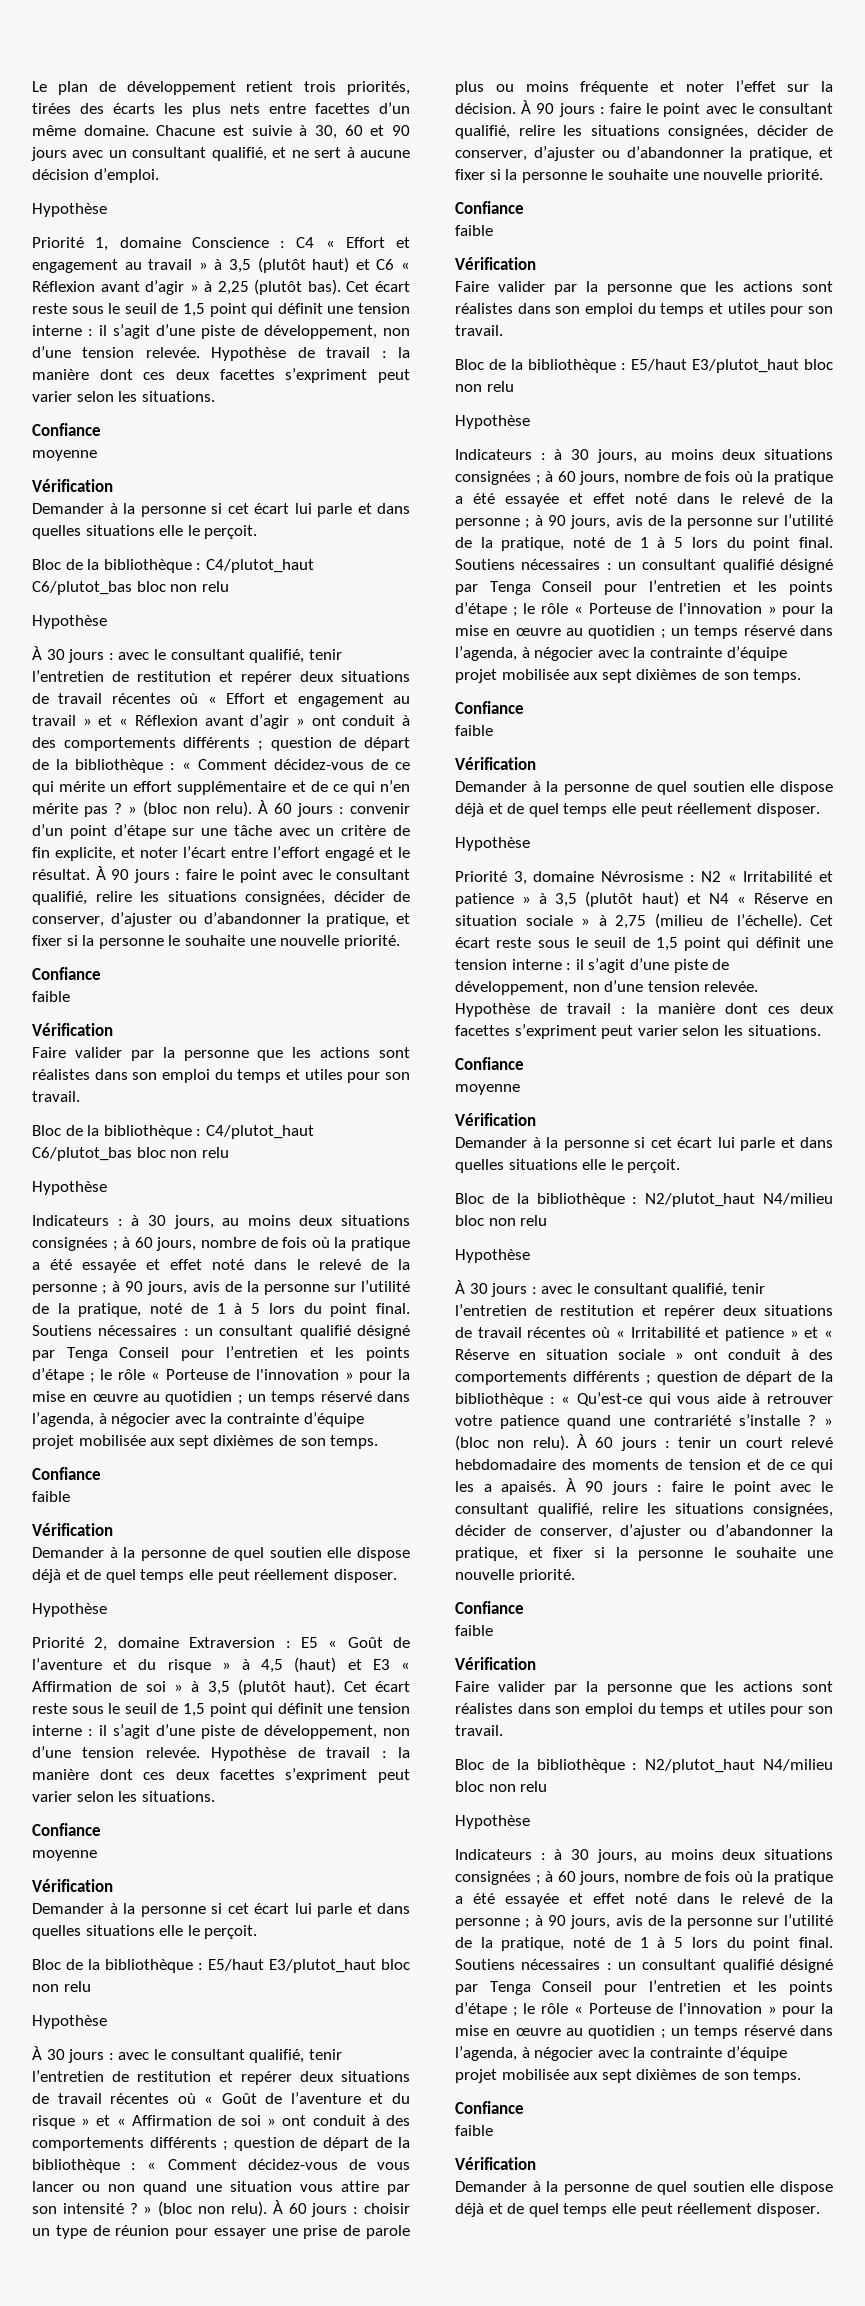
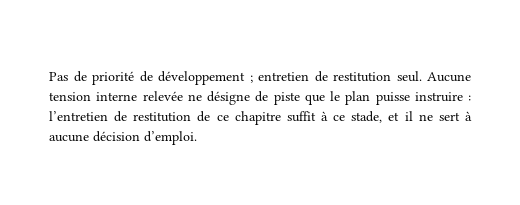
[32,81,410,95] [32,102,410,117] [32,125,411,139] [31,147,287,161] Le plan de développement retient trois priorités, tirées des écarts les plus nets entre facettes d’un même domaine. Chacune est suivie à 30, 60 et 90 jours avec un consultant qualifié, et -> [49,71,471,85] [49,91,471,105] [49,111,413,125] Pas de priorité de développement ; entretien de restitution seul. Aucune tension interne relevée ne désigne de piste que le plan puisse instruire : l’entretien de restitution de ce chapitre suffit à ce stade, et il
[32,203,107,217] [32,237,410,251] [32,257,411,273] [32,279,410,295] [32,303,410,317] [32,324,410,339] [32,346,411,361] [32,368,410,383] [32,391,215,402] [32,423,101,436] [32,450,97,461] [32,479,113,492] [32,503,410,517] [32,525,258,539] [32,559,314,573] [32,581,229,595] [32,615,107,629] [32,646,342,663] [32,670,410,685] [32,693,410,707] [32,714,410,729] [32,737,410,751] [32,759,410,773] [32,780,410,795] [32,800,410,817] [32,824,410,839] [32,846,410,861] [32,866,410,883] [32,891,410,905] [32,912,410,927] [32,935,400,949] [32,967,101,980] [32,991,70,1002] [32,1023,113,1036] [32,1047,410,1061] [32,1069,411,1083] [32,1091,80,1102] [32,1125,314,1139] [32,1147,229,1161] [32,1181,107,1195] [32,1215,410,1229] [32,1237,410,1251] [32,1259,410,1273] [32,1280,410,1295] [32,1303,410,1317] [32,1325,410,1339] [32,1346,411,1361] [32,1368,410,1383] [32,1391,410,1405] [32,1412,364,1427] [32,1435,379,1449] [32,1467,101,1480] [32,1491,70,1502] [32,1523,113,1536] [32,1547,410,1561] [32,1569,397,1583] [32,1603,107,1617] [32,1637,410,1651] [32,1657,410,1673] [32,1679,410,1695] [32,1703,410,1717] [32,1724,410,1739] [32,1746,411,1761] [32,1768,410,1783] [32,1791,215,1802] [32,1823,101,1836] [32,1850,97,1861] [32,1879,113,1892] [32,1903,410,1917] [32,1925,258,1939] [32,1959,410,1973] [32,1981,91,1992] [32,2015,107,2029] [32,2046,342,2063] [32,2070,410,2085] [32,2092,410,2104] [32,2115,411,2129] [32,2137,410,2151] [32,2159,410,2173] [32,2181,410,2195] [32,2200,410,2217] [32,2225,410,2239] [455,80,833,95] [455,100,833,117] [455,125,833,139] [455,146,833,161] [455,169,823,183] [455,201,524,214] [455,225,493,236] [455,257,536,270] [455,281,833,295] [455,303,833,317] [455,325,503,336] [455,359,833,373] [455,381,514,392] [455,415,530,429] [455,449,833,463] [455,471,833,485] [455,493,833,507] [455,514,833,529] [455,537,833,551] [455,559,833,573] [455,580,833,595] [455,602,833,617] [455,625,833,639] [455,646,787,661] [455,669,802,683] [455,701,524,714] [455,725,493,736] [455,757,536,770] [455,781,833,795] [455,803,820,817] [455,837,530,851] [455,871,833,885] [455,891,833,907] [455,913,833,929] [455,937,833,951] [455,958,730,973] [455,980,759,995] [455,1003,834,1017] [455,1024,821,1039] [455,1057,524,1070] [455,1084,520,1095] [455,1113,536,1126] [455,1137,833,1151] [455,1159,681,1173] [455,1193,833,1207] [455,1215,548,1226] [455,1249,530,1263] [455,1280,765,1297] [455,1304,833,1319] [455,1327,833,1341] [455,1349,833,1360] [455,1371,833,1385] [455,1392,833,1407] [455,1414,833,1429] [455,1434,833,1451] [455,1459,833,1473] [455,1478,833,1495] [455,1503,833,1517] [455,1524,833,1539] [455,1547,833,1561] [455,1569,575,1583] [455,1601,524,1614] [455,1625,493,1636] [455,1657,536,1670] [455,1681,833,1695] [455,1703,833,1717] [455,1725,503,1736] [455,1759,833,1773] [455,1781,548,1792] [455,1815,530,1829] [455,1849,833,1863] [455,1871,833,1885] [455,1893,833,1907] [455,1914,833,1929] [455,1937,833,1951] [455,1959,833,1973] [455,1980,833,1995] [455,2002,833,2017] [455,2025,833,2039] [455,2046,787,2061] [455,2069,802,2083] [455,2101,524,2114] [455,2125,493,2136] [455,2157,536,2170] [455,2181,833,2195] [455,2203,820,2217] // Hypothèse // Priorité 1, domaine Conscience : C4 « Effort et engagement au travail » à 3,5 (plutôt haut) et C6 « Réflexion avant d’agir » à 2,25 (plutôt bas). Cet écart reste sous le seuil de 1,5 point qui définit une tension interne : il s’agit d’une piste de développement, non d’une tension relevée. Hypothèse de travail : la manière dont ces deux facettes s’expriment peut varier selon les situations. // Confiance // moyenne // Vérification // Demander à la personne si cet écart lui parle et dans quelles situations elle le perçoit. // Bloc de la bibliothèque : C4/plutot_haut C6/plutot_bas bloc non relu // Hypothèse // À 30 jours : avec le consultant qualifié, tenir l’entretien de restitution et repérer deux situations de travail récentes où « Effort et engagement au travail » et « Réflexion avant d’agir » ont conduit à des comportements différents ; question de départ de la bibliothèque : « Comment décidez-vous de ce qui mérite un effort supplémentaire et de ce qui n’en mérite pas ? » (bloc non relu). À 60 jours : convenir d’un point d’étape sur une tâche avec un critère de fin explicite, et noter l’écart entre l’effort engagé et le résultat. À 90 jours : faire le point avec le consultant qualifié, relire les situations consignées, décider de conserver, d’ajuster ou d’abandonner la pratique, et fixer si la personne le souhaite une nouvelle priorité. // Confiance // faible // Vérification // Faire valider par la personne que les actions sont réalistes dans son emploi du temps et utiles pour son travail. // Bloc de la bibliothèque : C4/plutot_haut C6/plutot_bas bloc non relu // Hypothèse // Indicateurs : à 30 jours, au moins deux situations consignées ; à 60 jours, nombre de fois où la pratique a été essayée et effet noté dans le relevé de la personne ; à 90 jours, avis de la personne sur l’utilité de la pratique, noté de 1 à 5 lors du point final. Soutiens nécessaires : un consultant qualifié désigné par Tenga Conseil pour l’entretien et les points d’étape ; le rôle « Porteuse de l'innovation » pour la mise en œuvre au quotidien ; un temps réservé dans l’agenda, à négocier avec la contrainte d’équipe projet mobilisée aux sept dixièmes de son temps. // Confiance // faible // Vérification // Demander à la personne de quel soutien elle dispose déjà et de quel temps elle peut réellement disposer. // Hypothèse // Priorité 2, domaine Extraversion : E5 « Goût de l’aventure et du risque » à 4,5 (haut) et E3 « Affirmation de soi » à 3,5 (plutôt haut). Cet écart reste sous le seuil de 1,5 point qui définit une tension interne : il s’agit d’une piste de développement, non d’une tension relevée. Hypothèse de travail : la manière dont ces deux facettes s’expriment peut varier selon les situations. // Confiance // moyenne // Vérification // Demander à la personne si cet écart lui parle et dans quelles situations elle le perçoit. // Bloc de la bibliothèque : E5/haut E3/plutot_haut bloc non relu // Hypothèse // À 30 jours : avec le consultant qualifié, tenir l’entretien de restitution et repérer deux situations de travail récentes où « Goût de l’aventure et du risque » et « Affirmation de soi » ont conduit à des comportements différents ; question de départ de la bibliothèque : « Comment décidez-vous de vous lancer ou non quand une situation vous attire par son intensité ? » (bloc non relu). À 60 jours : choisir un type de réunion pour essayer une prise de parole plus ou moins fréquente et noter l’effet sur la décision. À 90 jours : faire le point avec le consultant qualifié, relire les situations consignées, décider de conserver, d’ajuster ou d’abandonner la pratique, et fixer si la personne le souhaite une nouvelle priorité. // Confiance // faible // Vérification // Faire valider par la personne que les actions sont réalistes dans son emploi du temps et utiles pour son travail. // Bloc de la bibliothèque : E5/haut E3/plutot_haut bloc non relu // Hypothèse // Indicateurs : à 30 jours, au moins deux situations consignées ; à 60 jours, nombre de fois où la pratique a été essayée et effet noté dans le relevé de la personne ; à 90 jours, avis de la personne sur l’utilité de la pratique, noté de 1 à 5 lors du point final. Soutiens nécessaires : un consultant qualifié désigné par Tenga Conseil pour l’entretien et les points d’étape ; le rôle « Porteuse de l'innovation » pour la mise en œuvre au quotidien ; un temps réservé dans l’agenda, à négocier avec la contrainte d’équipe projet mobilisée aux sept dixièmes de son temps. // Confiance // faible // Vérification // Demander à la personne de quel soutien elle dispose déjà et de quel temps elle peut réellement disposer. // Hypothèse // Priorité 3, domaine Névrosisme : N2 « Irritabilité et patience » à 3,5 (plutôt haut) et N4 « Réserve en situation sociale » à 2,75 (milieu de l’échelle). Cet écart reste sous le seuil de 1,5 point qui définit une tension interne : il s’agit d’une piste de développement, non d’une tension relevée. Hypothèse de travail : la manière dont ces deux facettes s’expriment peut varier selon les situations. // Confiance // moyenne // Vérification // Demander à la personne si cet écart lui parle et dans quelles situations elle le perçoit. // Bloc de la bibliothèque : N2/plutot_haut N4/milieu bloc non relu // Hypothèse // À 30 jours : avec le consultant qualifié, tenir l’entretien de restitution et repérer deux situations de travail récentes où « Irritabilité et patience » et « Réserve en situation sociale » ont conduit à des comportements différents ; question de départ de la bibliothèque : « Qu’est-ce qui vous aide à retrouver votre patience quand une contrariété s’installe ? » (bloc non relu). À 60 jours : tenir un court relevé hebdomadaire des moments de tension et de ce qui les a apaisés. À 90 jours : faire le point avec le consultant qualifié, relire les situations consignées, décider de conserver, d’ajuster ou d’abandonner la pratique, et fixer si la personne le souhaite une nouvelle priorité. // Confiance // faible // Vérification // Faire valider par la personne que les actions sont réalistes dans son emploi du temps et utiles pour son travail. // Bloc de la bibliothèque : N2/plutot_haut N4/milieu bloc non relu // Hypothèse // Indicateurs : à 30 jours, au moins deux situations consignées ; à 60 jours, nombre de fois où la pratique a été essayée et effet noté dans le relevé de la personne ; à 90 jours, avis de la personne sur l’utilité de la pratique, noté de 1 à 5 lors du point final. Soutiens nécessaires : un consultant qualifié désigné par Tenga Conseil pour l’entretien et les points d’étape ; le rôle « Porteuse de l'innovation » pour la mise en œuvre au quotidien ; un temps réservé dans l’agenda, à négocier avec la contrainte d’équipe projet mobilisée aux sept dixièmes de son temps. // Confiance // faible // Vérification // Demander à la personne de quel soutien elle dispose déjà et de quel temps elle peut réellement disposer. -> (197, 138) none

